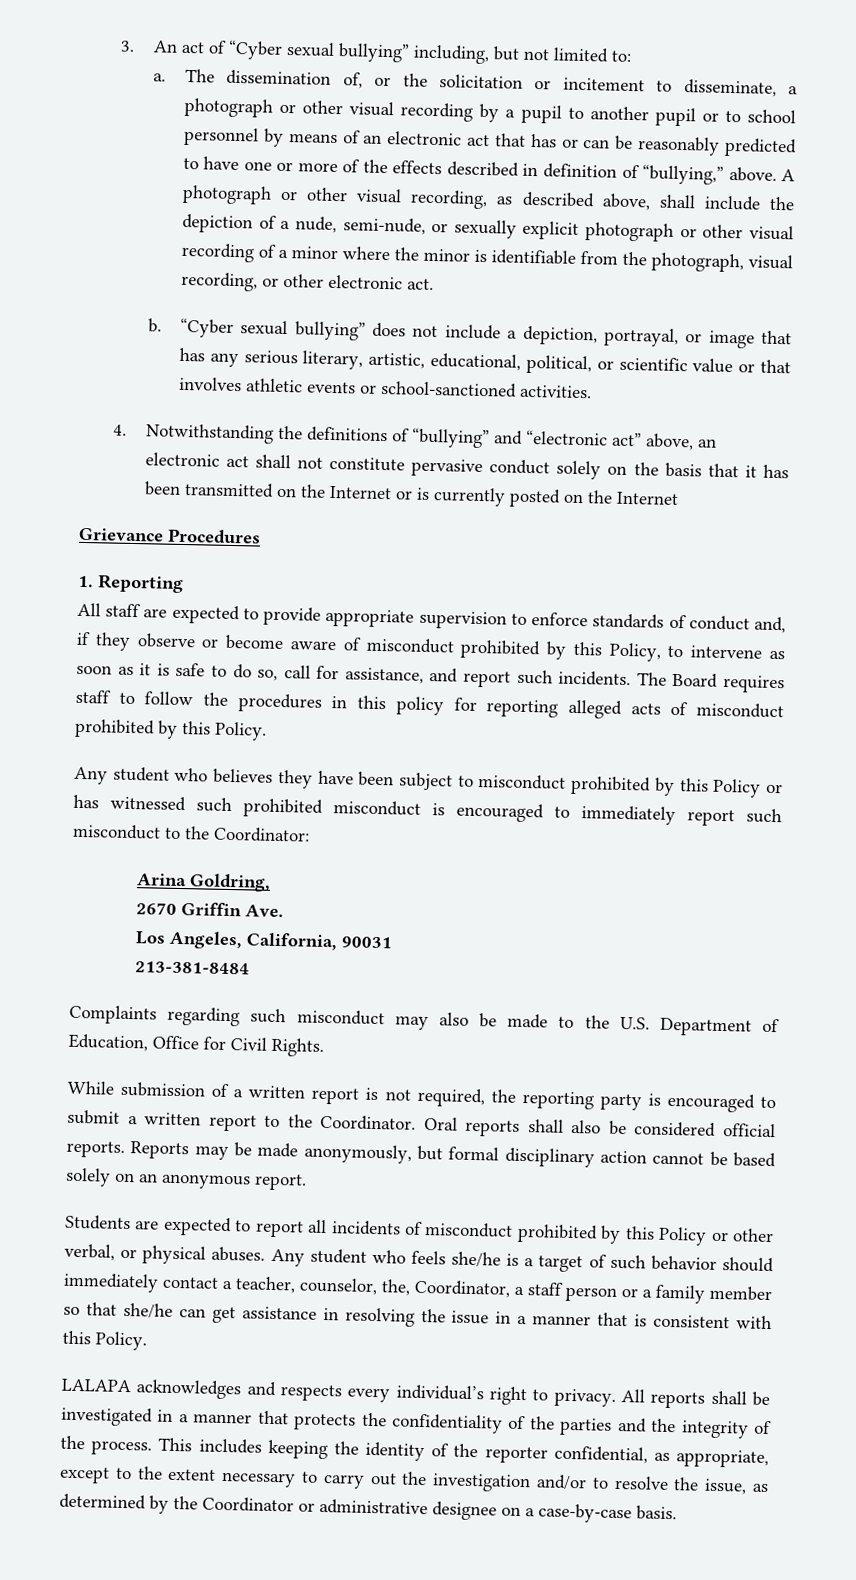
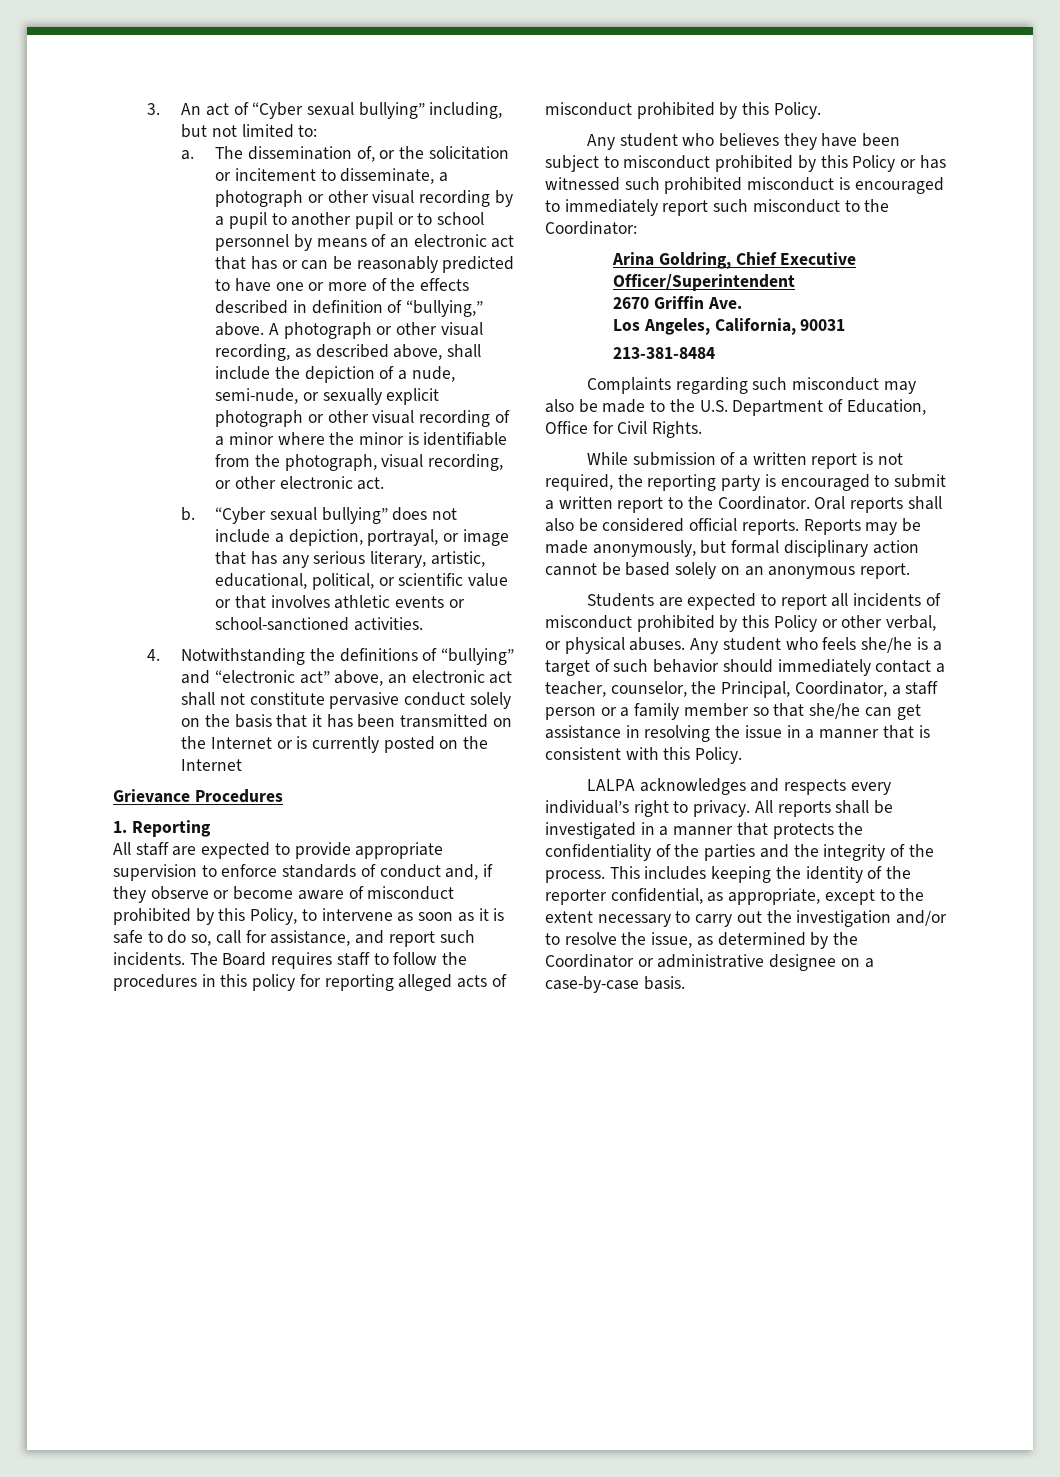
(271, 882) none -> [735,252,857,265] [613,274,796,291] Chief Executive Officer/Superintendent
[381,1279,411,1296] the, -> [691,681,791,698] the Principal,
[61,1378,131,1393] LALAPA -> [586,779,635,791] LALPA

